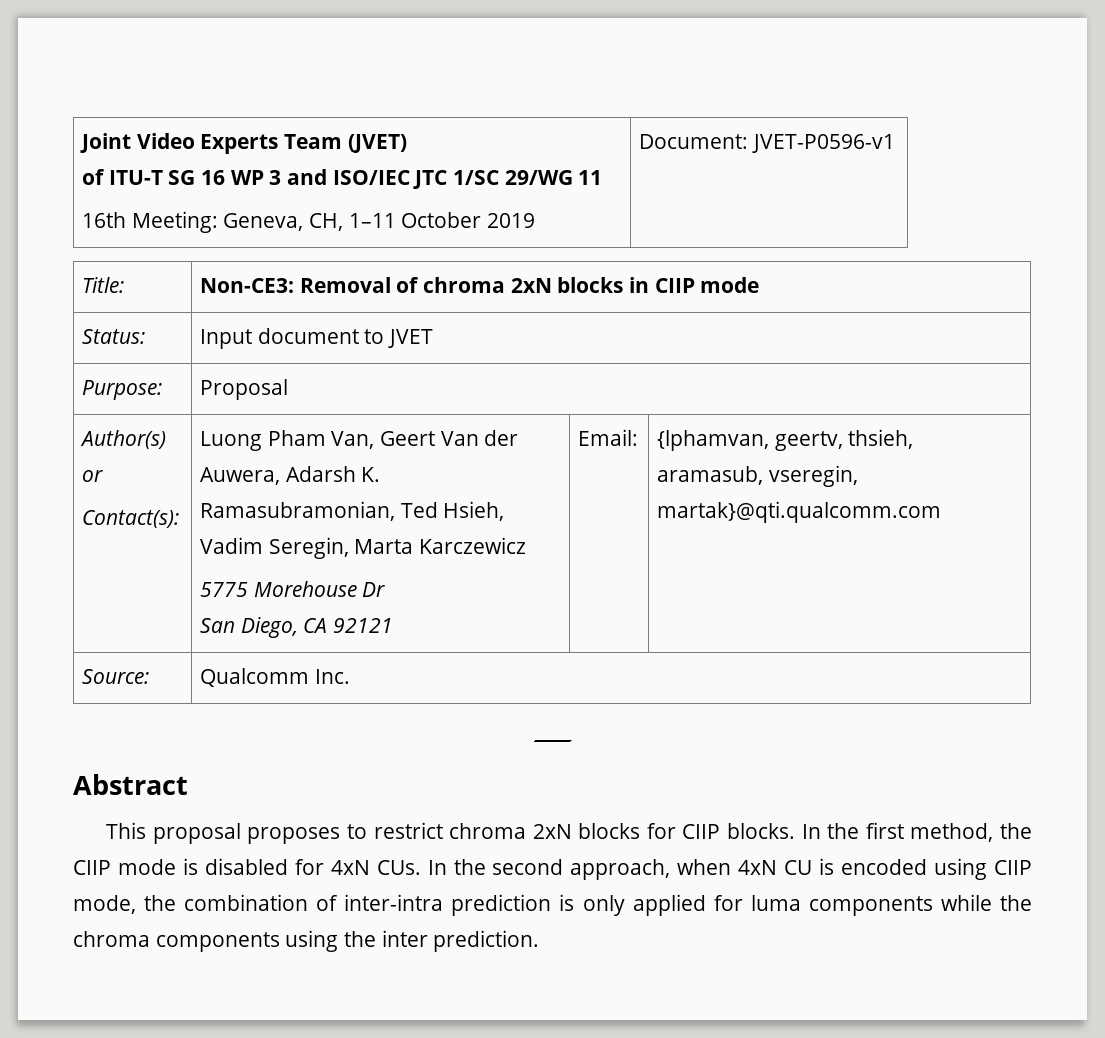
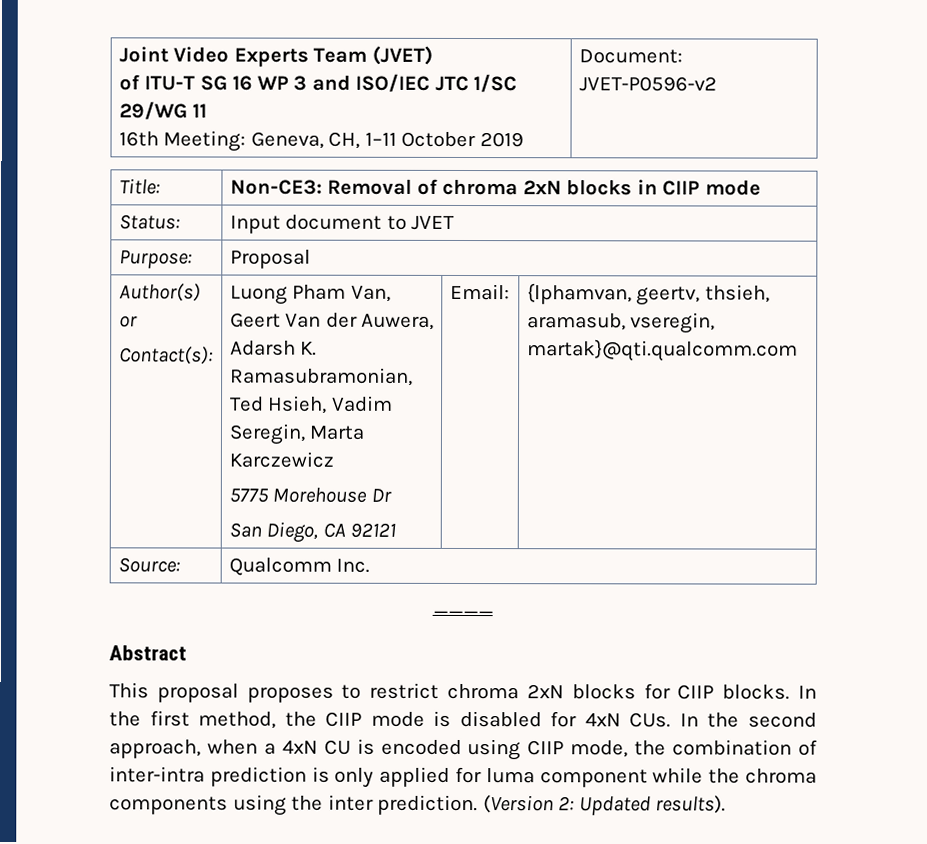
[751,134,895,153] JVET-P0596-v1 -> [578,76,717,92] JVET-P0596-v2
(732, 867) none -> [263,742,276,755] a
[808,896,933,916] components -> [539,769,648,788] component
(540, 941) none -> [482,795,727,816] (Version 2: Updated results).

